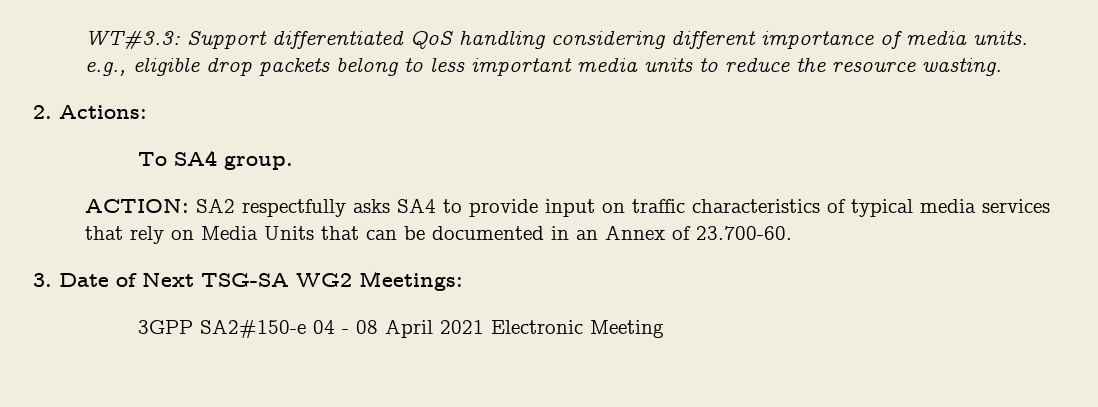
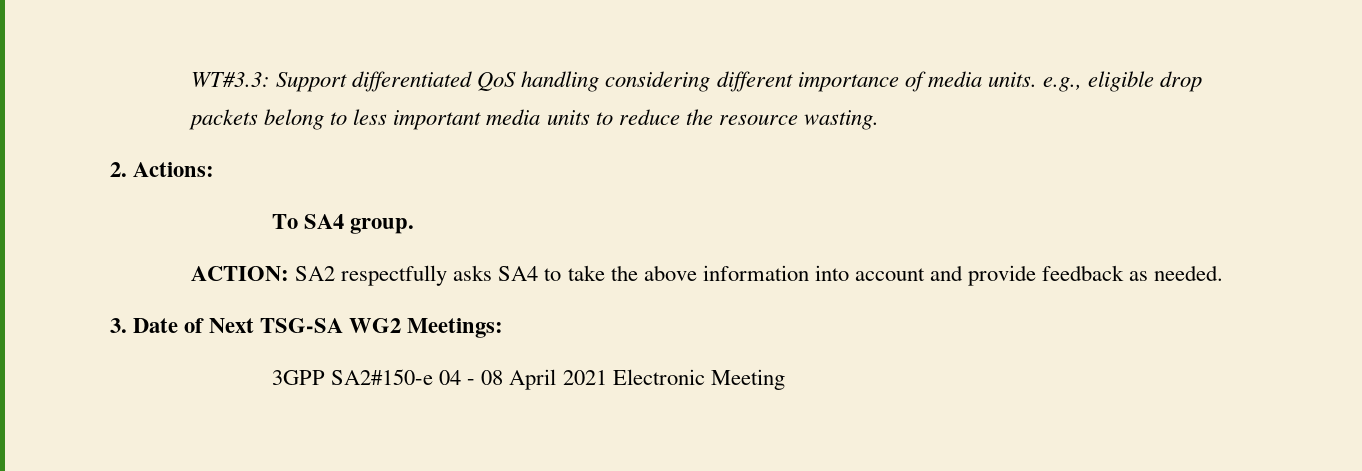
[469,199,1051,217] [85,225,793,244] provide input on traffic characteristics of typical media services that rely on Media Units that can be documented in an Annex of 23.700-60. -> [567,265,1224,286] take the above information into account and provide feedback as needed.

